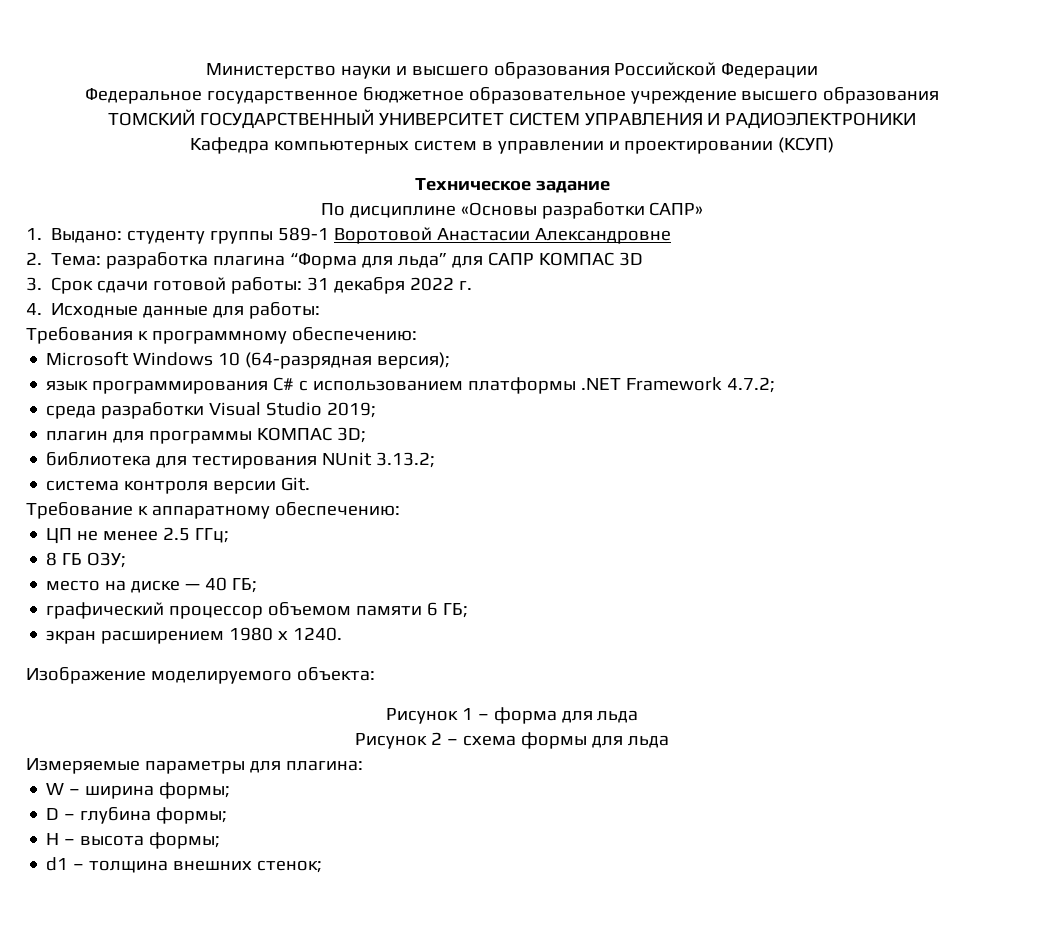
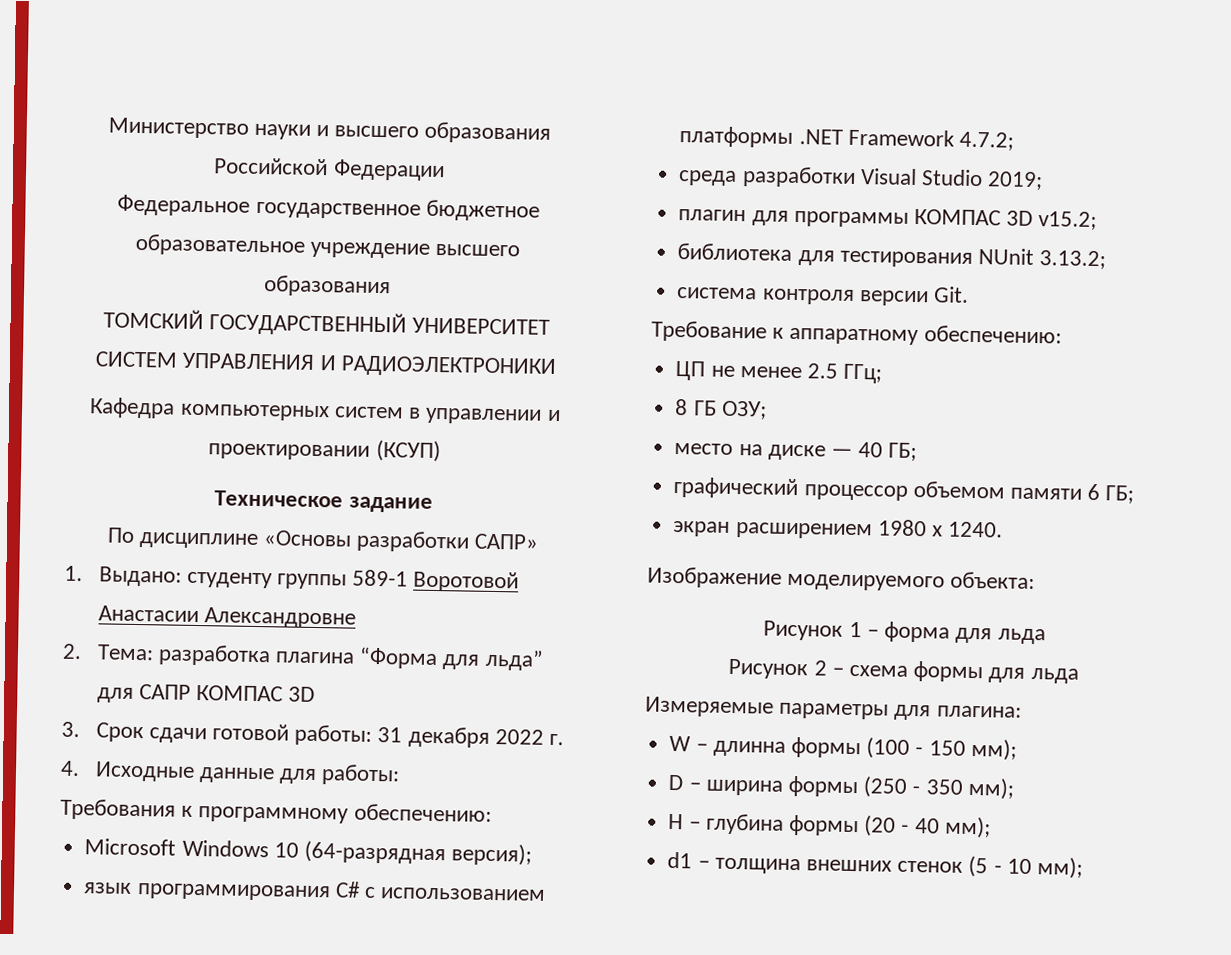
[337,427,367,443] 3D; -> [1006,210,1098,231] 3D v15.2;
[85,782,231,799] [46,807,228,824] [46,832,221,849] ширина формы; // D – глубина формы; // H – высота формы; -> [712,736,1017,761] [668,774,1015,800] [668,813,991,839] длинна формы (100 - 150 мм); // D – ширина формы (250 - 350 мм); // H – глубина формы (20 - 40 мм);
[257,860,323,873] стенок; -> [897,855,1083,879] стенок (5 - 10 мм);

